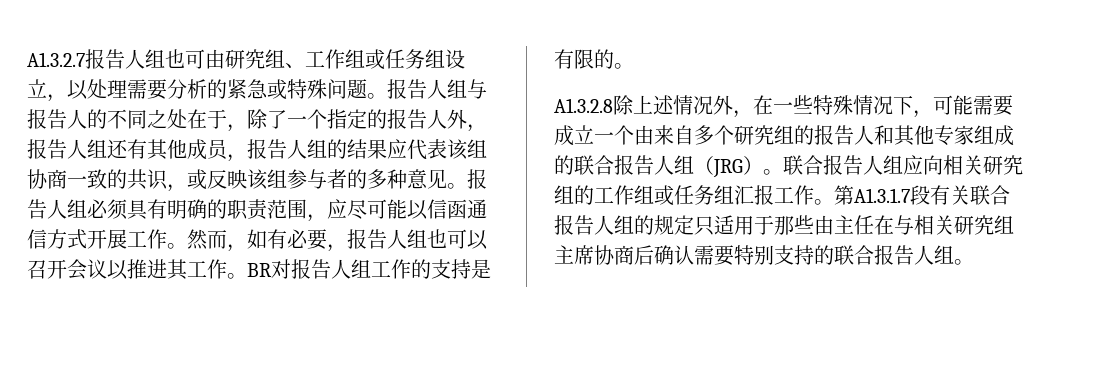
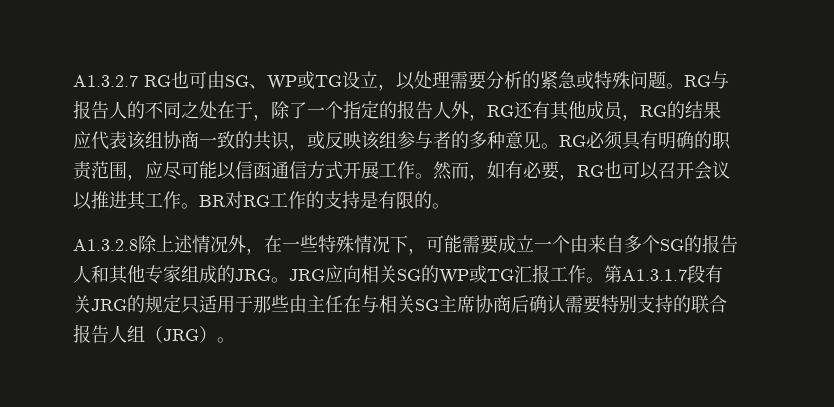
[85,49,445,70] 报告人组也可由研究组、工作组或任务组 -> [144,71,342,90] RG也可由SG、WP或TG
[387,79,467,99] 报告人组 -> [684,75,711,87] RG
[27,139,107,159] 报告人组 -> [487,105,514,117] RG
[247,139,327,159] 报告人组 -> [640,105,667,117] RG
[467,169,487,189] [27,199,87,219] 报告人组 -> [559,135,586,147] RG
[347,229,427,249] 报告人组 -> [577,165,604,177] RG
[291,259,371,279] 报告人组 -> [243,195,270,207] RG
[734,125,794,145] 研究组 -> [660,239,684,251] SG
[574,155,1023,178] [554,185,734,206] 联合报告人组（JRG）。联合报告人组应向相关研究组的工作组或任务组 -> [235,265,514,284] JRG。JRG应向相关SG的WP或TG
[970,185,1010,205] [554,215,634,235] 联合报告人组 -> [91,299,127,311] JRG
[954,215,1014,235] 研究组 -> [415,299,439,311] SG
(954, 254) none -> [145,326,217,343] （JRG）

